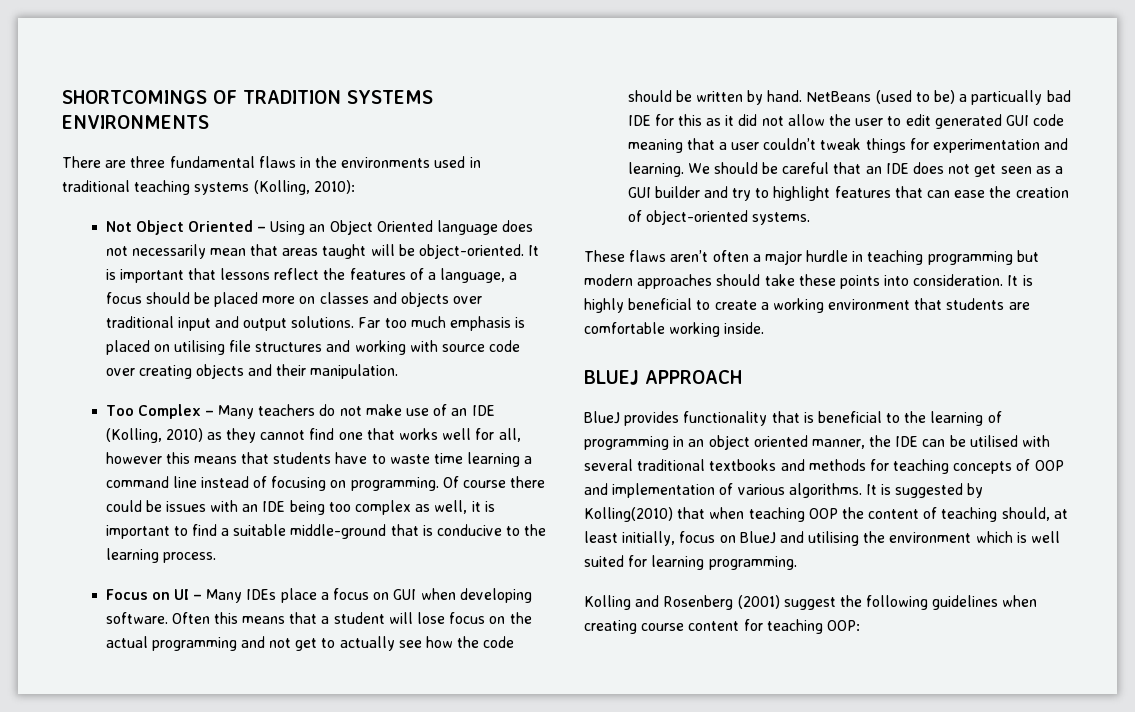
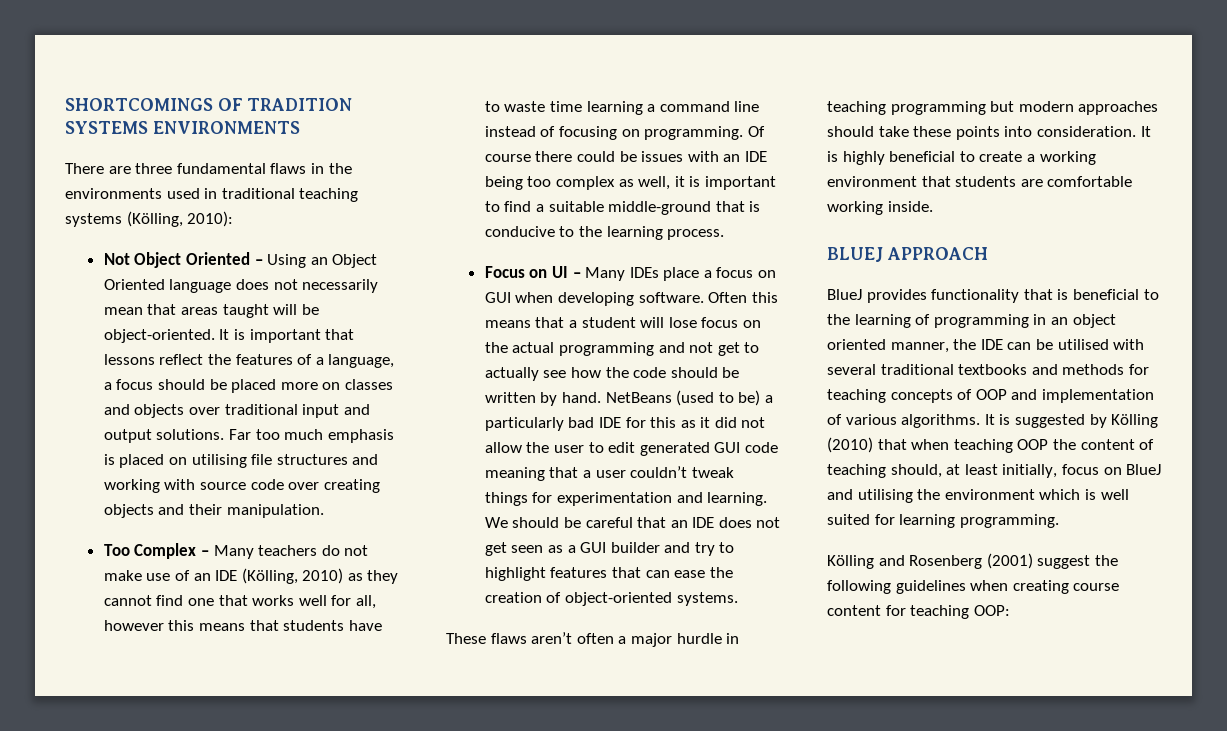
[253,180,310,195] (Kolling, -> [126,211,183,227] (Kölling,
[105,428,162,443] (Kolling, -> [241,568,298,584] (Kölling,
[971,90,1043,105] particually -> [484,417,564,431] particularly
[584,507,673,522] Kolling(2010) -> [1111,414,1159,428] [827,437,873,453] Kölling (2010)
[584,595,631,610] Kolling -> [827,555,874,569] Kölling

